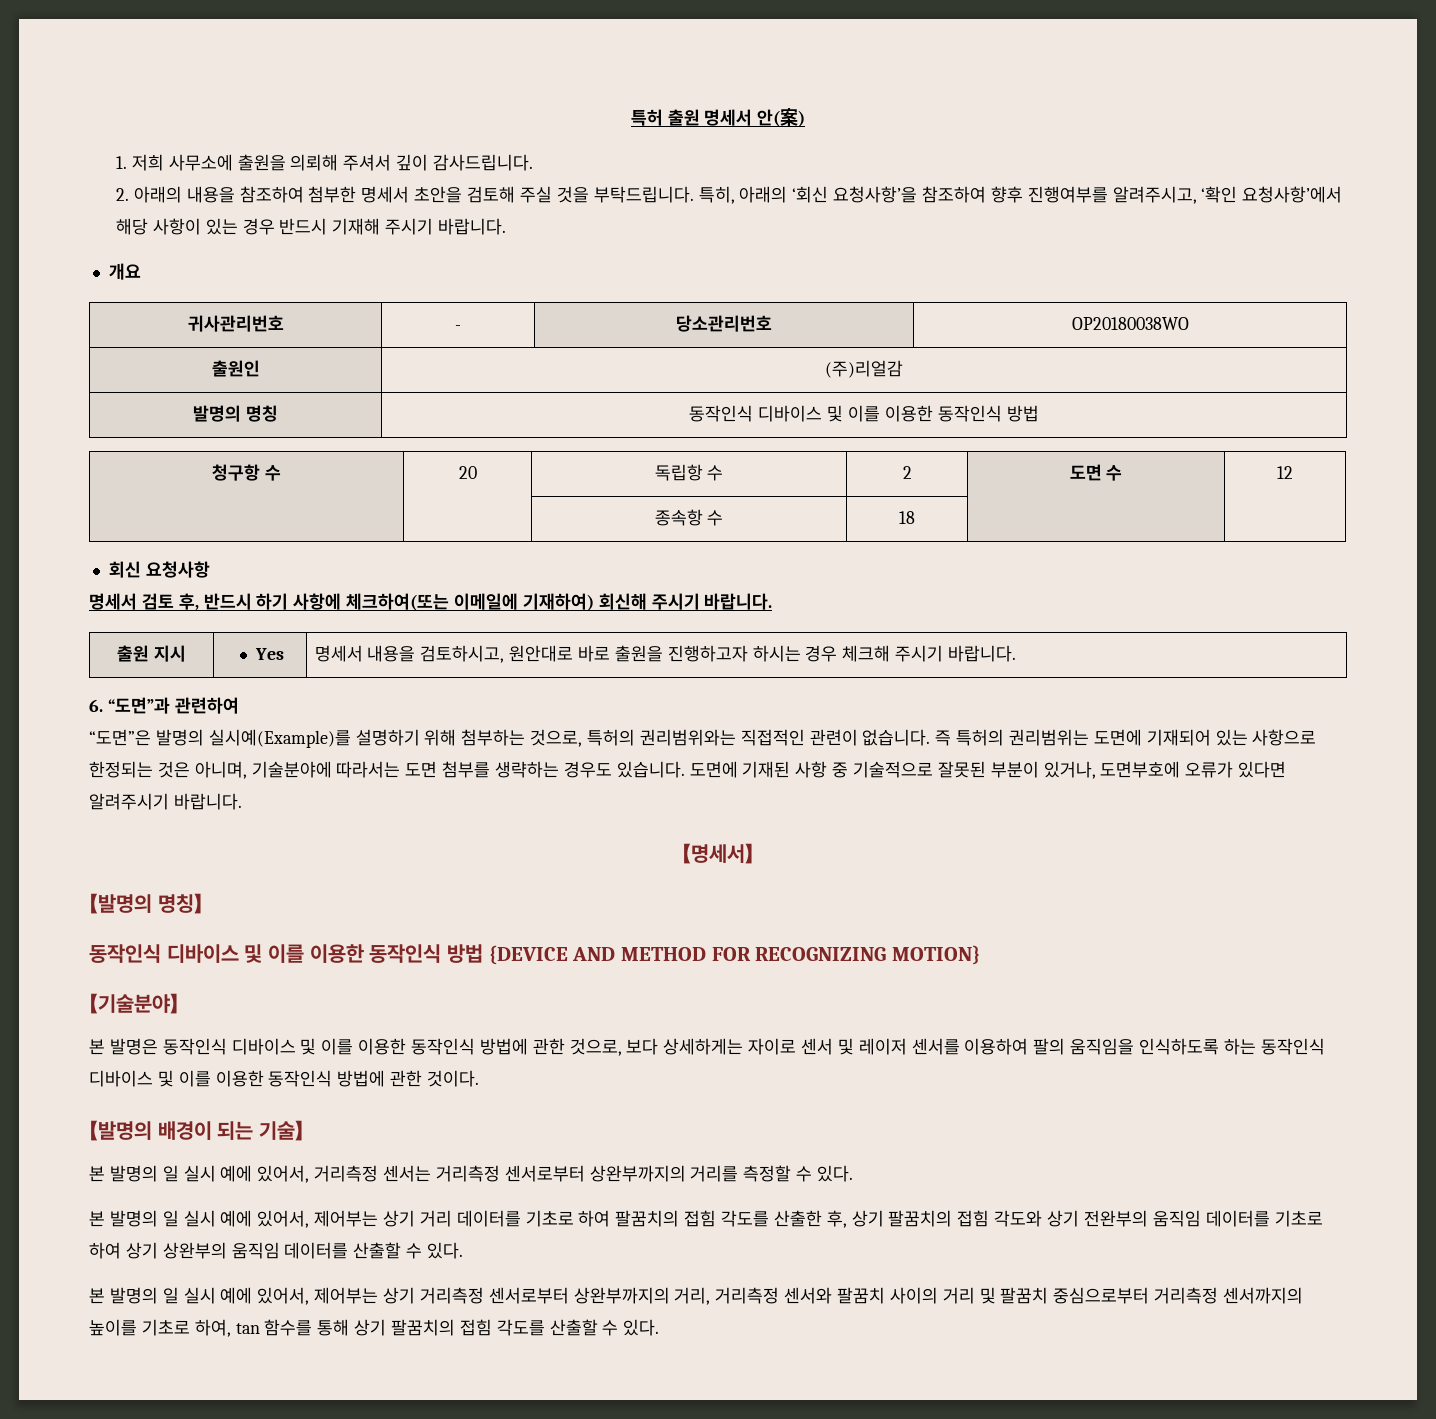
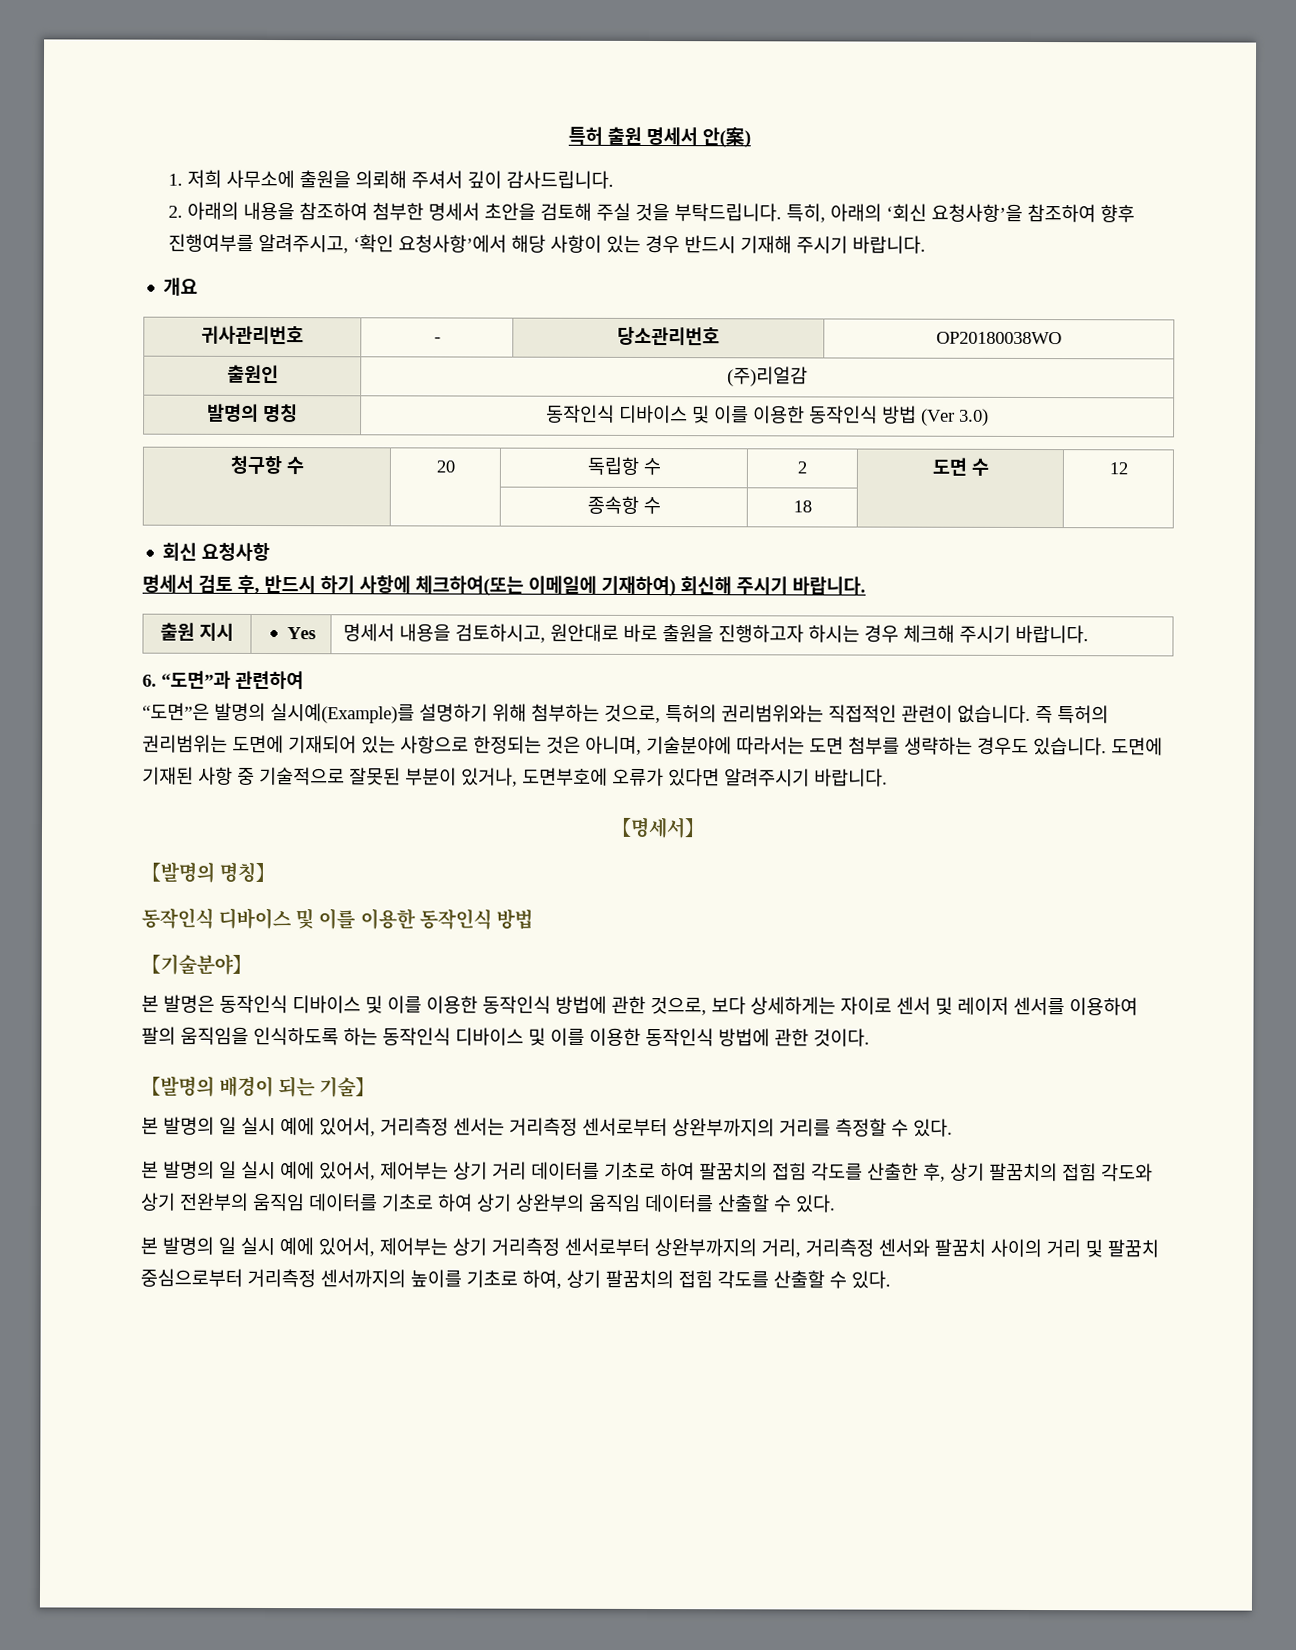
(1039, 413) none -> [921,408,989,426] (Ver 3.0)
[488,945,981,965] {DEVICE AND METHOD FOR RECOGNIZING MOTION} -> (533, 919) none
[235,1319,350,1336] tan 함수를 통해 -> (562, 1279) none

